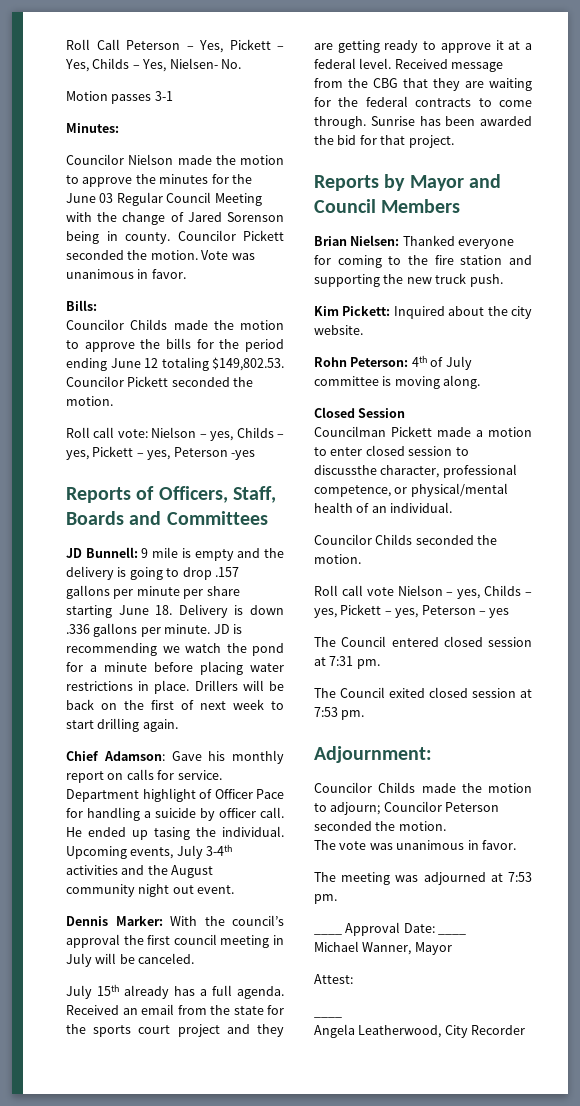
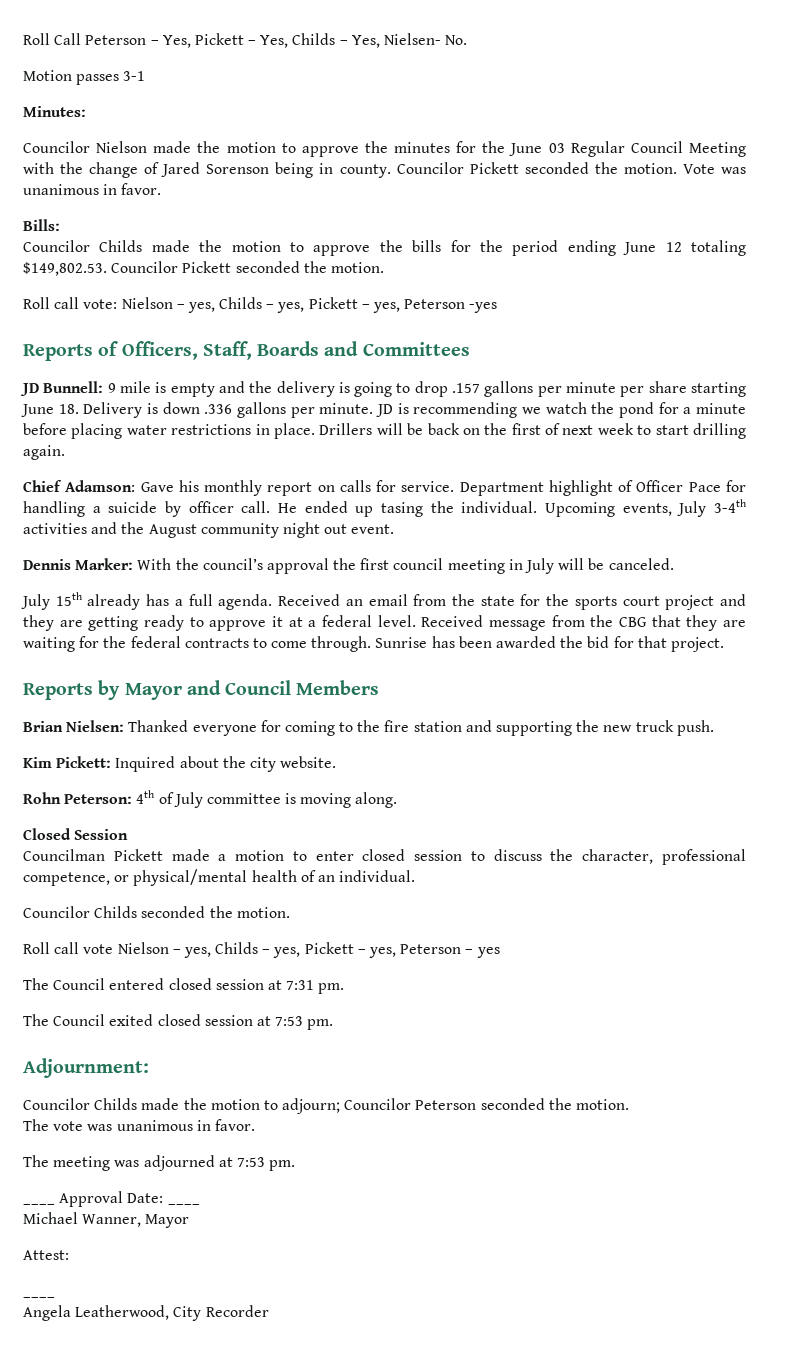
[314,465,377,475] discussthe -> [493,849,574,861] discuss the

